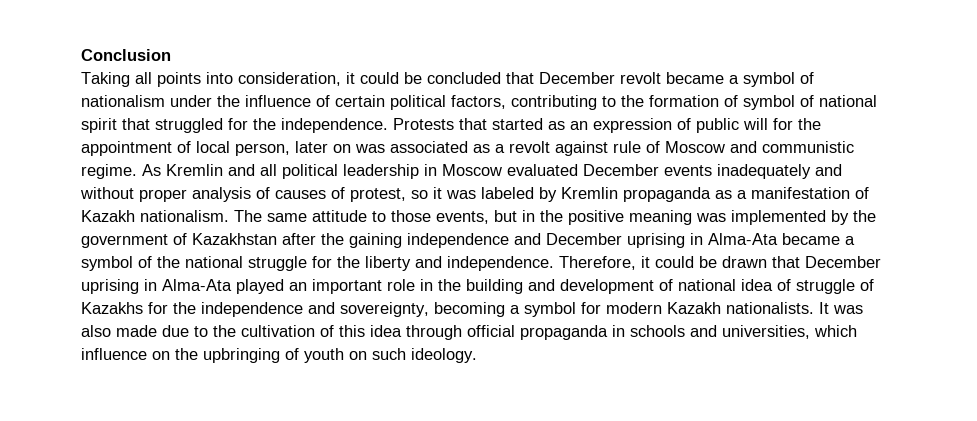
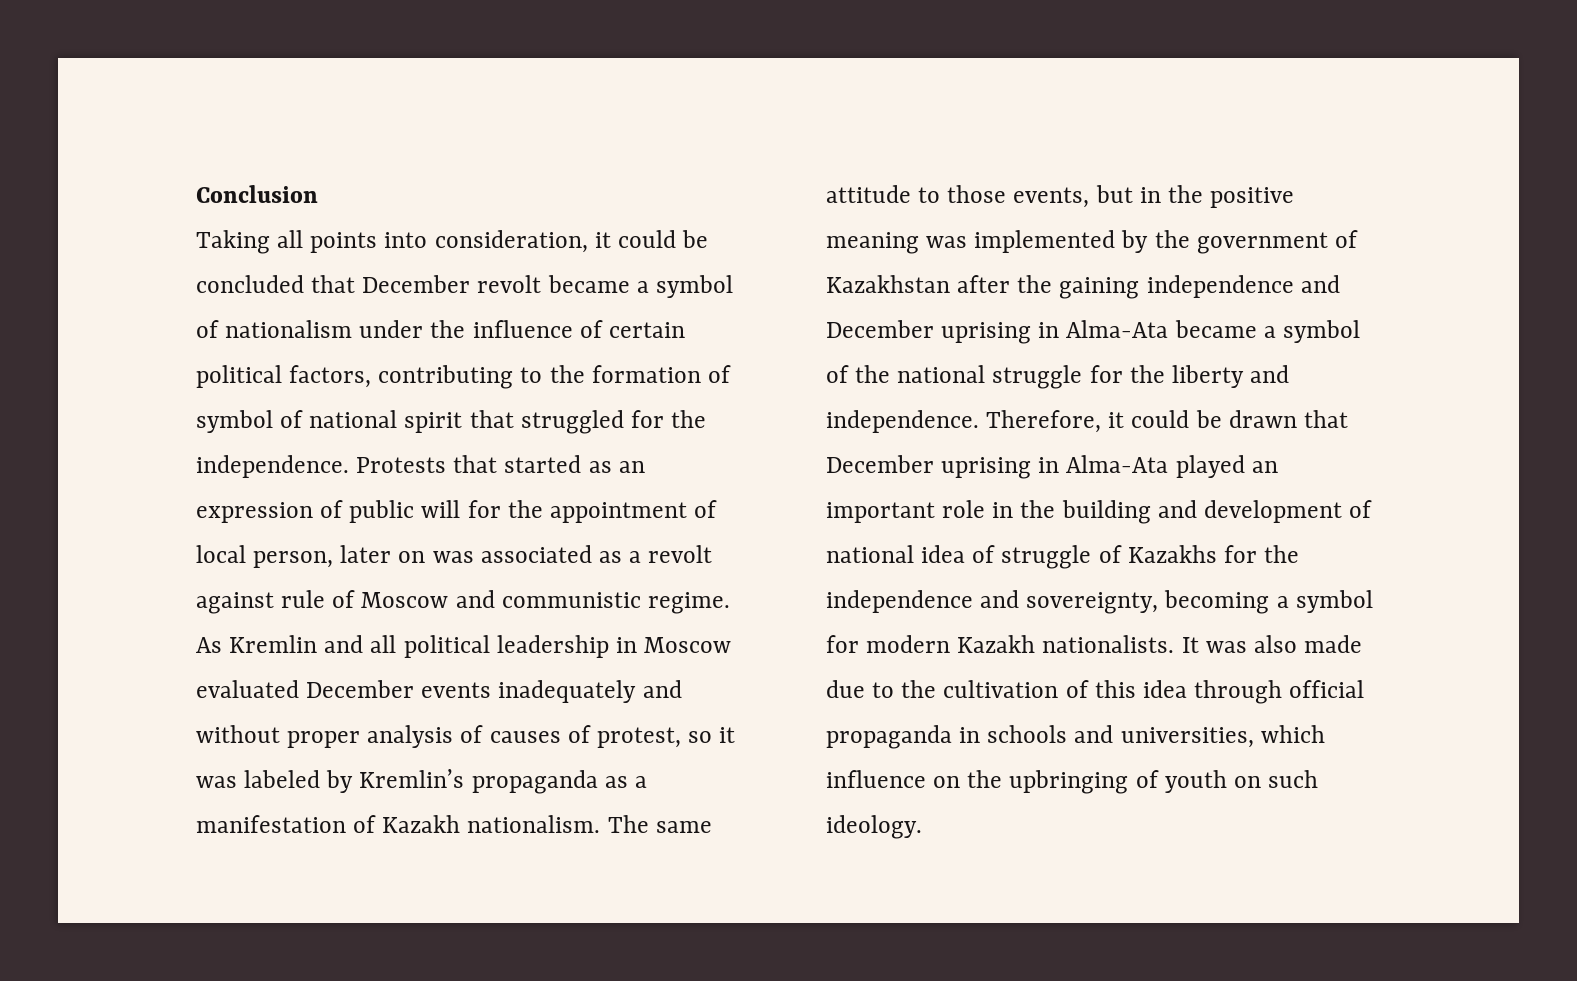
[561,187,618,199] Kremlin -> [359,769,465,788] Kremlin’s

